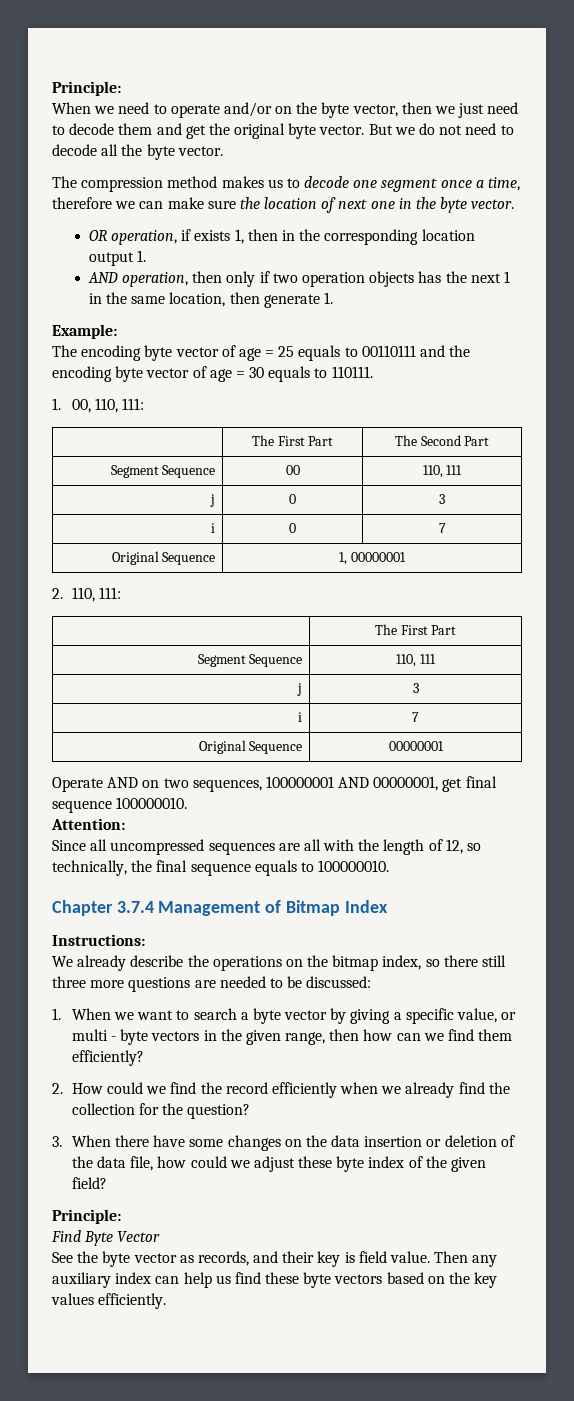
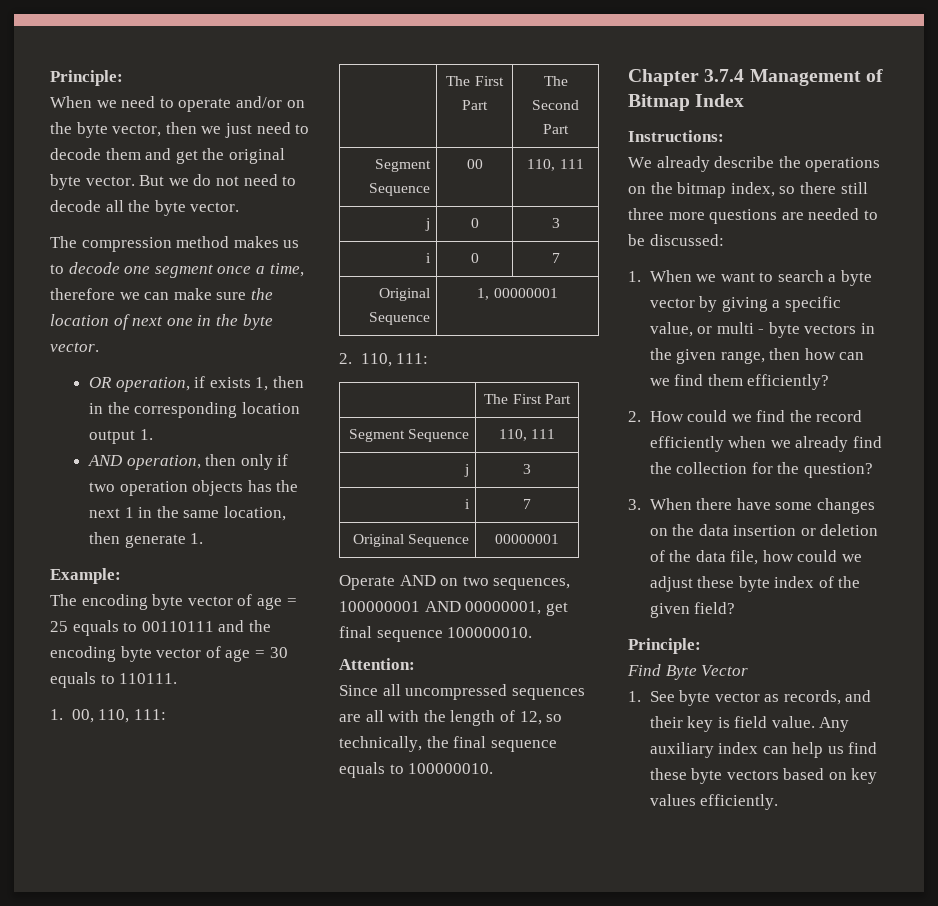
[52,1251,99,1263] See the -> [628,691,675,702] 1. See
[434,1251,498,1267] Then any -> [819,717,850,732] Any
[449,1272,471,1284] the -> (847, 776) none

